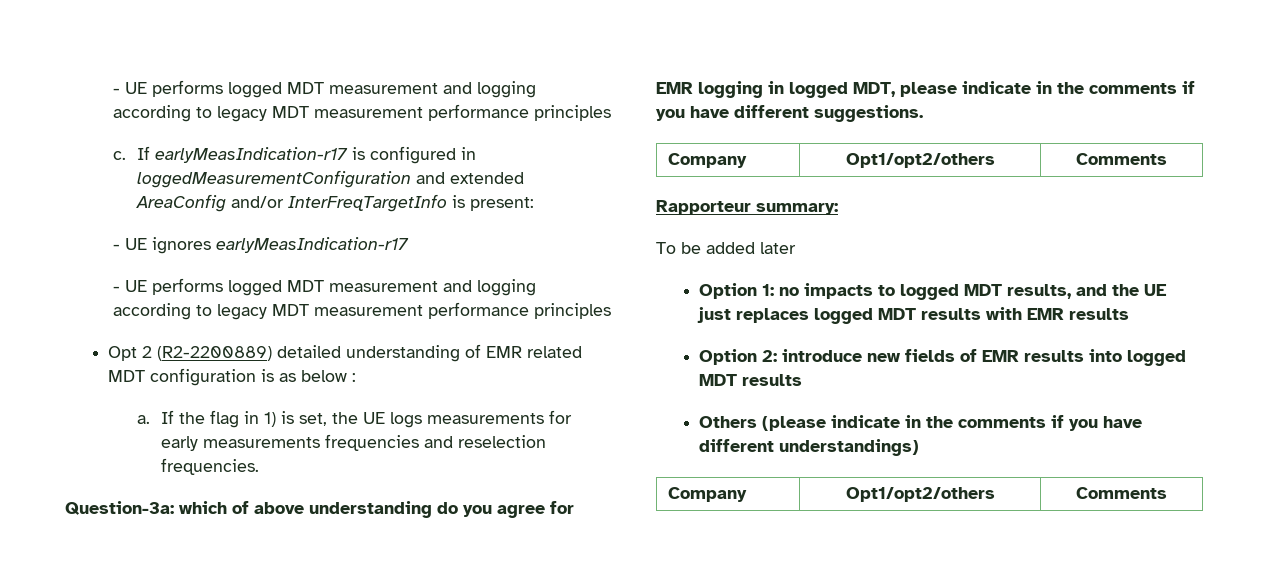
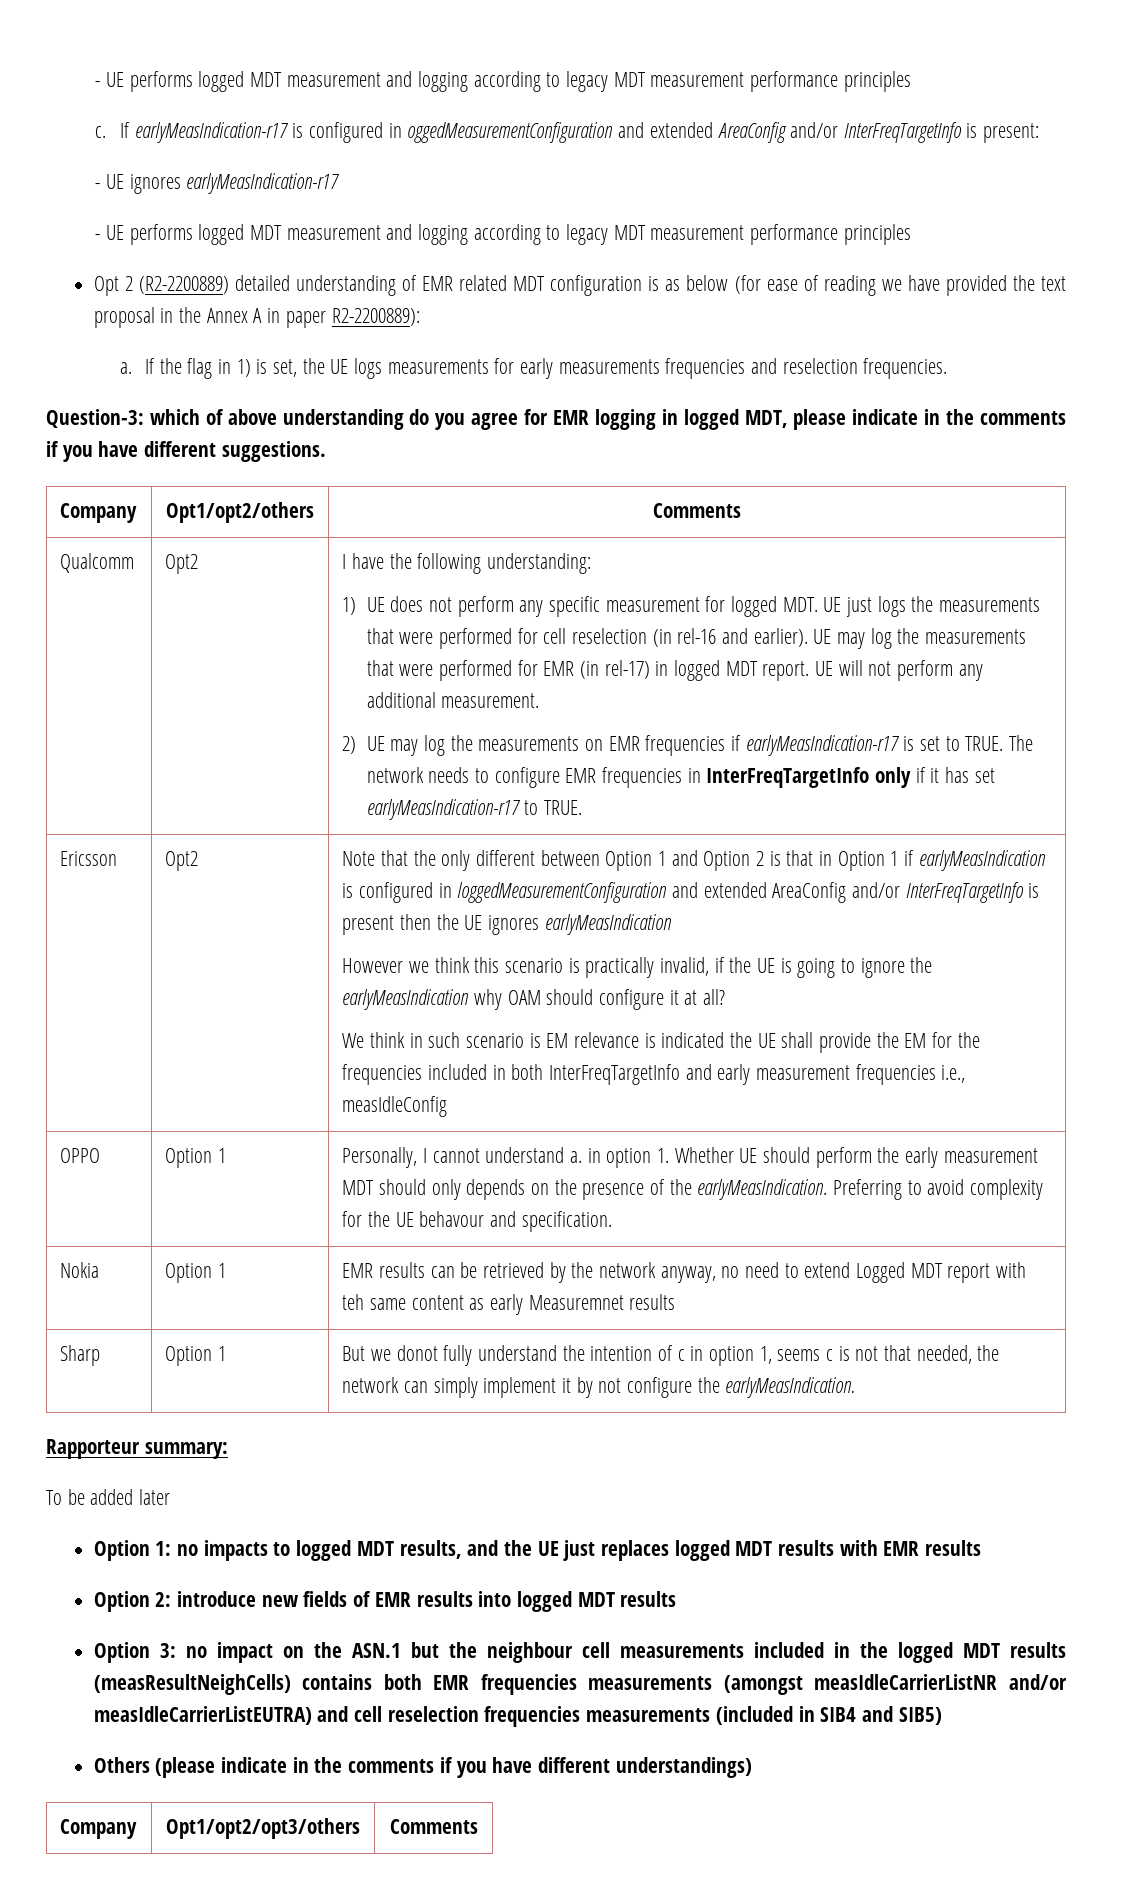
[137,170,412,188] loggedMeasurementConfiguration -> [407,122,613,143] oggedMeasurementConfiguration
[352,373,357,382] : -> [734,275,1066,296] [93,307,420,328] (for ease of reading we have provided the text proposal in the Annex A in paper R2-2200889):
[65,501,174,515] Question-3a: -> [46,409,144,428] Question-3:
(1167, 159) none -> [60,553,135,573] [165,554,199,574] [342,553,591,574] [342,596,1041,617] [366,628,1027,649] [366,660,983,681] [366,692,540,708] [342,735,1034,756] [366,767,995,788] [366,799,583,820] [60,851,118,866] [165,851,199,871] [342,850,1045,871] [342,882,1040,903] [342,914,671,935] [342,957,933,978] [342,989,725,1010] [342,1032,980,1053] [342,1064,966,1085] [342,1096,448,1117] [60,1148,101,1163] [165,1148,226,1168] [342,1147,1038,1168] [342,1179,1043,1200] [342,1211,612,1232] [60,1262,100,1278] [165,1263,226,1283] [342,1262,1026,1283] [342,1294,676,1315] [60,1345,101,1366] [165,1346,226,1366] [342,1345,1000,1366] [342,1377,856,1398] // Qualcomm | Opt2 | I have the following understanding: // 1) UE does not perform any specific measurement for logged MDT. UE just logs the measurements that were performed for cell reselection (in rel-16 and earlier). UE may log the measurements that were performed for EMR (in rel-17) in logged MDT report. UE will not perform any additional measurement. // 2) UE may log the measurements on EMR frequencies if earlyMeasIndication-r17 is set to TRUE. The network needs to configure EMR frequencies in InterFreqTargetInfo only if it has set earlyMeasIndication-r17 to TRUE. // Ericsson | Opt2 | Note that the only different between Option 1 and Option 2 is that in Option 1 if earlyMeasIndication is configured in loggedMeasurementConfiguration and extended AreaConfig and/or InterFreqTargetInfo is present then the UE ignores earlyMeasIndication // However we think this scenario is practically invalid, if the UE is going to ignore the earlyMeasIndication why OAM should configure it at all? // We think in such scenario is EM relevance is indicated the UE shall provide the EM for the frequencies included in both InterFreqTargetInfo and early measurement frequencies i.e., measIdleConfig // OPPO | Option 1 | Personally, I cannot understand a. in option 1. Whether UE should perform the early measurement MDT should only depends on the presence of the earlyMeasIndication. Preferring to avoid complexity for the UE behavour and specification. // Nokia | Option 1 | EMR results can be retrieved by the network anyway, no need to extend Logged MDT report with teh same content as early Measuremnet results // Sharp | Option 1 | But we donot fully understand the intention of c in option 1, seems c is not that needed, the network can simply implement it by not configure the earlyMeasIndication.
(803, 380) none -> [93,1642,1066,1663] [93,1674,1067,1695] [93,1706,942,1727] // Option 3: no impact on the ASN.1 but the neighbour cell measurements included in the logged MDT results (measResultNeighCells) contains both EMR frequencies measurements (amongst measIdleCarrierListNR and/or measIdleCarrierListEUTRA) and cell reselection frequencies measurements (included in SIB4 and SIB5)
[845,487,995,502] Opt1/opt2/others -> [166,1818,360,1839] Opt1/opt2/opt3/others

